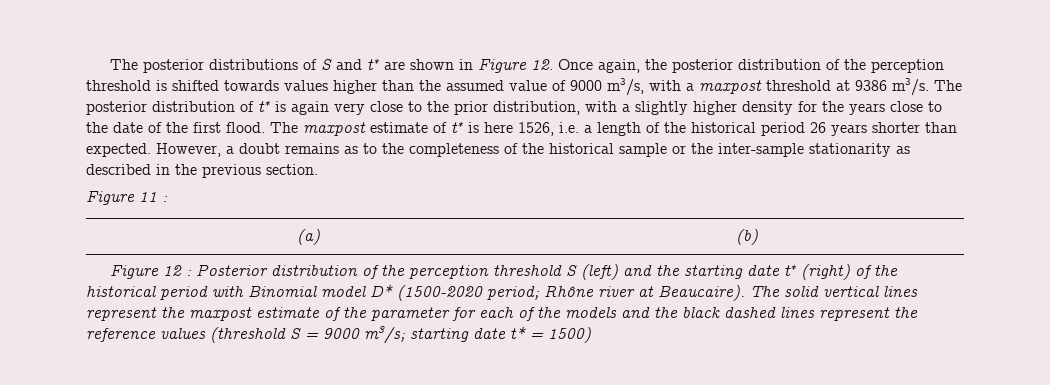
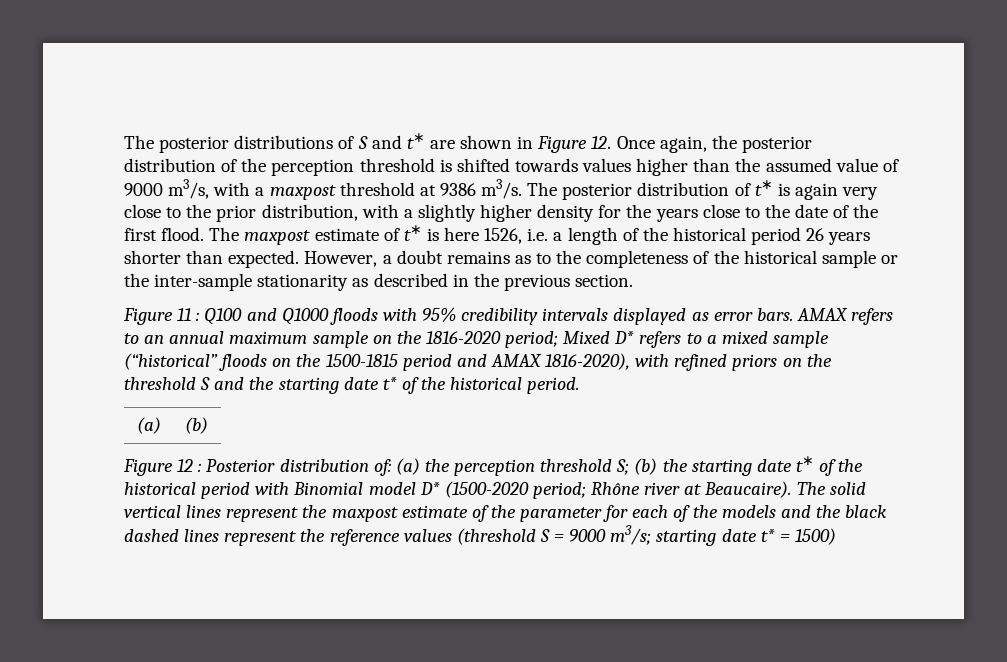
(168, 199) none -> [204,307,894,325] [124,331,829,348] [124,353,832,371] [124,377,580,394] Q100 and Q1000 floods with 95% credibility intervals displayed as error bars. AMAX refers to an annual maximum sample on the 1816-2020 period; Mixed D* refers to a mixed sample (“historical” floods on the 1500-1815 period and AMAX 1816-2020), with refined priors on the threshold S and the starting date t* of the historical period.
[361,264,652,280] of the perception threshold S (left) and -> [373,458,658,476] of: (a) the perception threshold S; (b)
[800,264,850,280] (right) -> (814, 464) none

